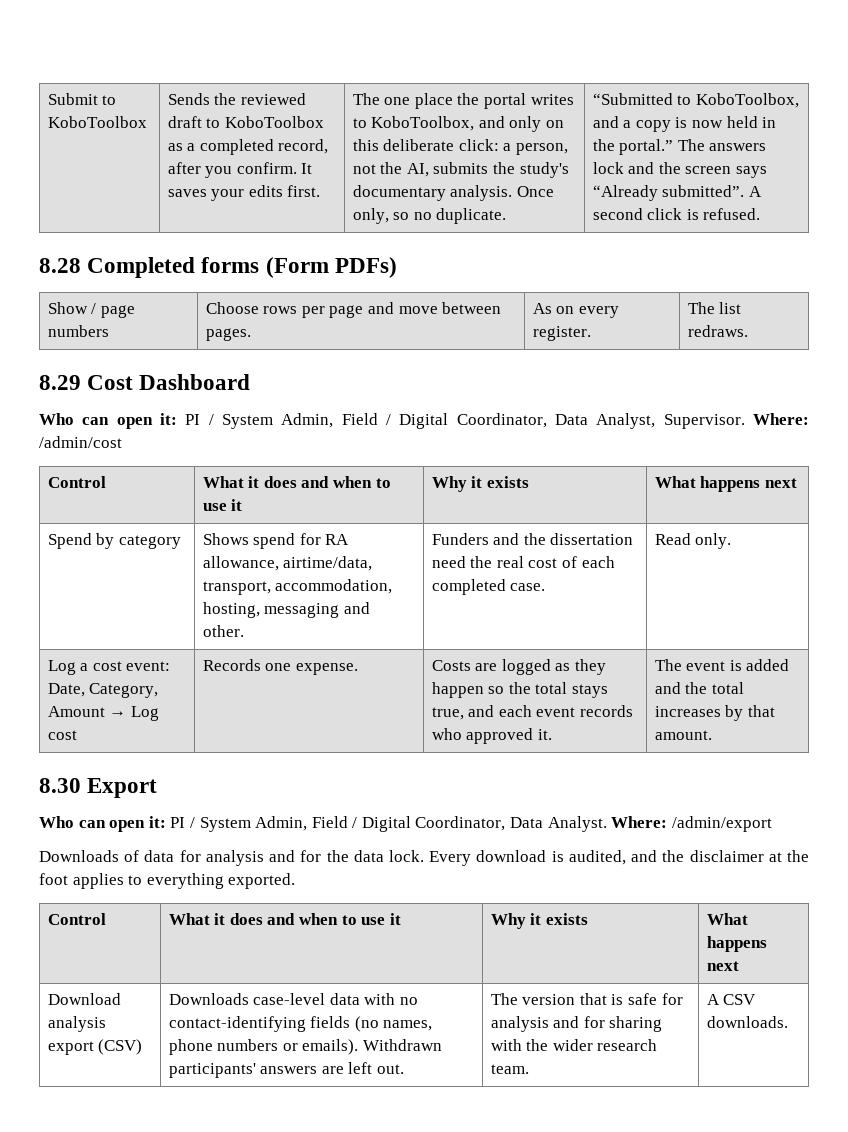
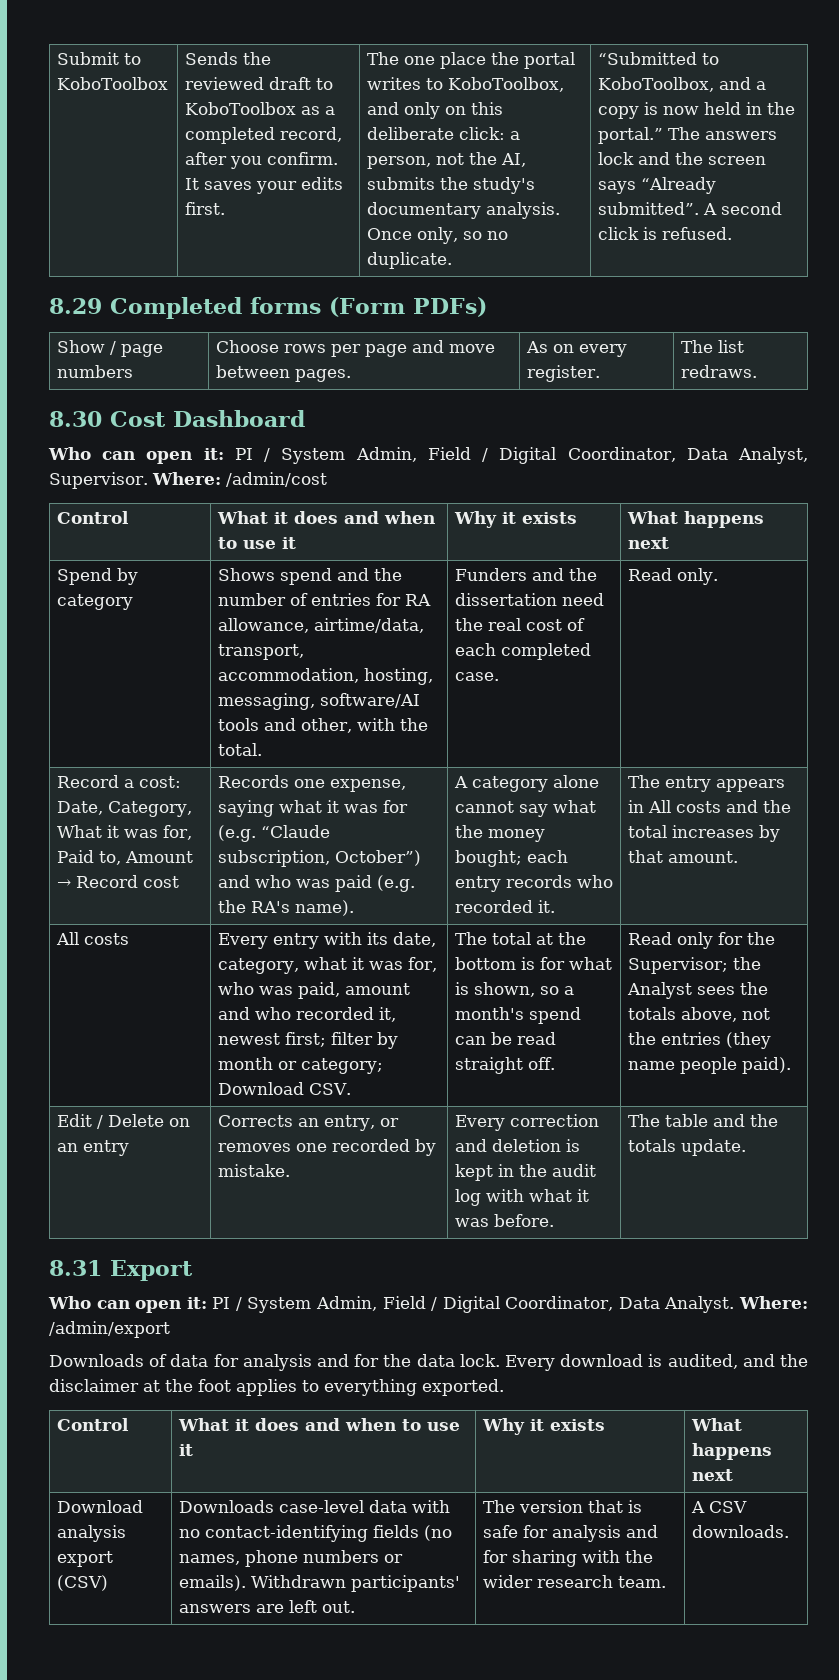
[39,258,81,273] 8.28 -> [49,298,102,314] 8.29
[39,375,81,390] 8.29 -> [49,411,102,427] 8.30
(296, 541) none -> [336,568,402,581] [217,593,371,606] and the number of entries
[264,602,370,618] [202,625,244,637] messaging and other. -> [217,693,420,710] [217,718,428,733] [217,743,262,756] messaging, software/AI tools and other, with the total.
[47,660,171,675] [47,683,159,698] Log a cost event: Date, Category, -> [56,775,181,788] [56,801,192,817] [56,825,192,840] [56,850,121,865] Record a cost: Date, Category, What it was for, Paid to,
[130,706,159,721] Log -> [75,875,138,888] Record
[295,663,358,675] [431,659,606,675] [431,682,608,698] [431,705,576,720] expense. | Costs are logged as they happen so the total stays true, and each event -> [329,779,406,792] [217,800,408,817] [217,825,330,842] [217,850,421,867] [217,875,415,892] [217,900,354,916] [453,775,599,792] [454,800,596,817] [454,825,545,842] [454,850,568,867] [454,876,501,892] expense, saying what it was for (e.g. “Claude subscription, October”) and who was paid (e.g. the RA's name). | A category alone cannot say what the money bought; each entry
[466,728,534,744] approved -> [454,900,533,913] recorded
[686,659,790,671] event is added -> [664,776,785,792] [627,800,721,813] entry appears in All costs
[39,778,81,793] // 8.30 -> [55,932,129,945] [217,932,436,949] [217,957,437,974] [217,982,410,999] [217,1007,396,1022] [217,1032,398,1049] [217,1057,383,1074] [217,1082,351,1095] [454,932,586,945] [454,957,612,970] [454,982,574,997] [454,1007,581,1024] [454,1032,556,1045] [454,1057,555,1074] [627,932,775,949] [627,957,761,974] [626,982,768,999] [627,1007,770,1022] [627,1032,771,1049] [627,1057,791,1074] [56,1114,190,1129] [56,1140,129,1156] [217,1115,399,1131] [217,1139,436,1156] [217,1164,290,1177] [454,1114,599,1131] [454,1139,580,1152] [454,1164,596,1181] [454,1189,589,1206] [454,1214,554,1227] [627,1114,778,1127] [627,1139,746,1156] [49,1260,102,1276] // All costs | Every entry with its date, category, what it was for, who was paid, amount and who recorded it, newest first; filter by month or category; Download CSV. | The total at the bottom is for what is shown, so a month's spend can be read straight off. | Read only for the Supervisor; the Analyst sees the totals above, not the entries (they name people paid). // Edit / Delete on an entry | Corrects an entry, or removes one recorded by mistake. | Every correction and deletion is kept in the audit log with what it was before. | The table and the totals update. // 8.31

